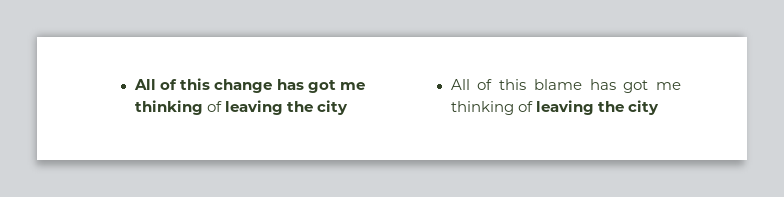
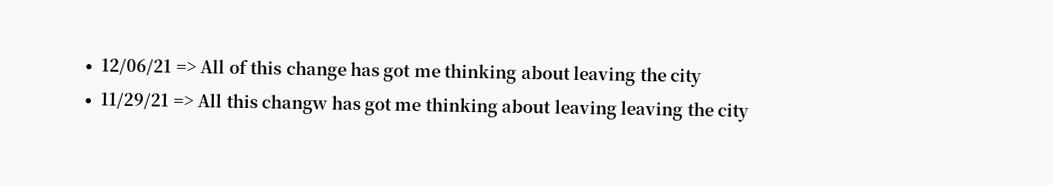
(133, 84) none -> [101,57,197,76] 12/06/21 =>
[206,101,222,112] of -> [520,64,571,80] about
[450,79,681,93] [450,101,533,115] All of this blame has got me thinking of -> [100,91,617,120] 11/29/21 => All this changw has got me thinking about leaving

